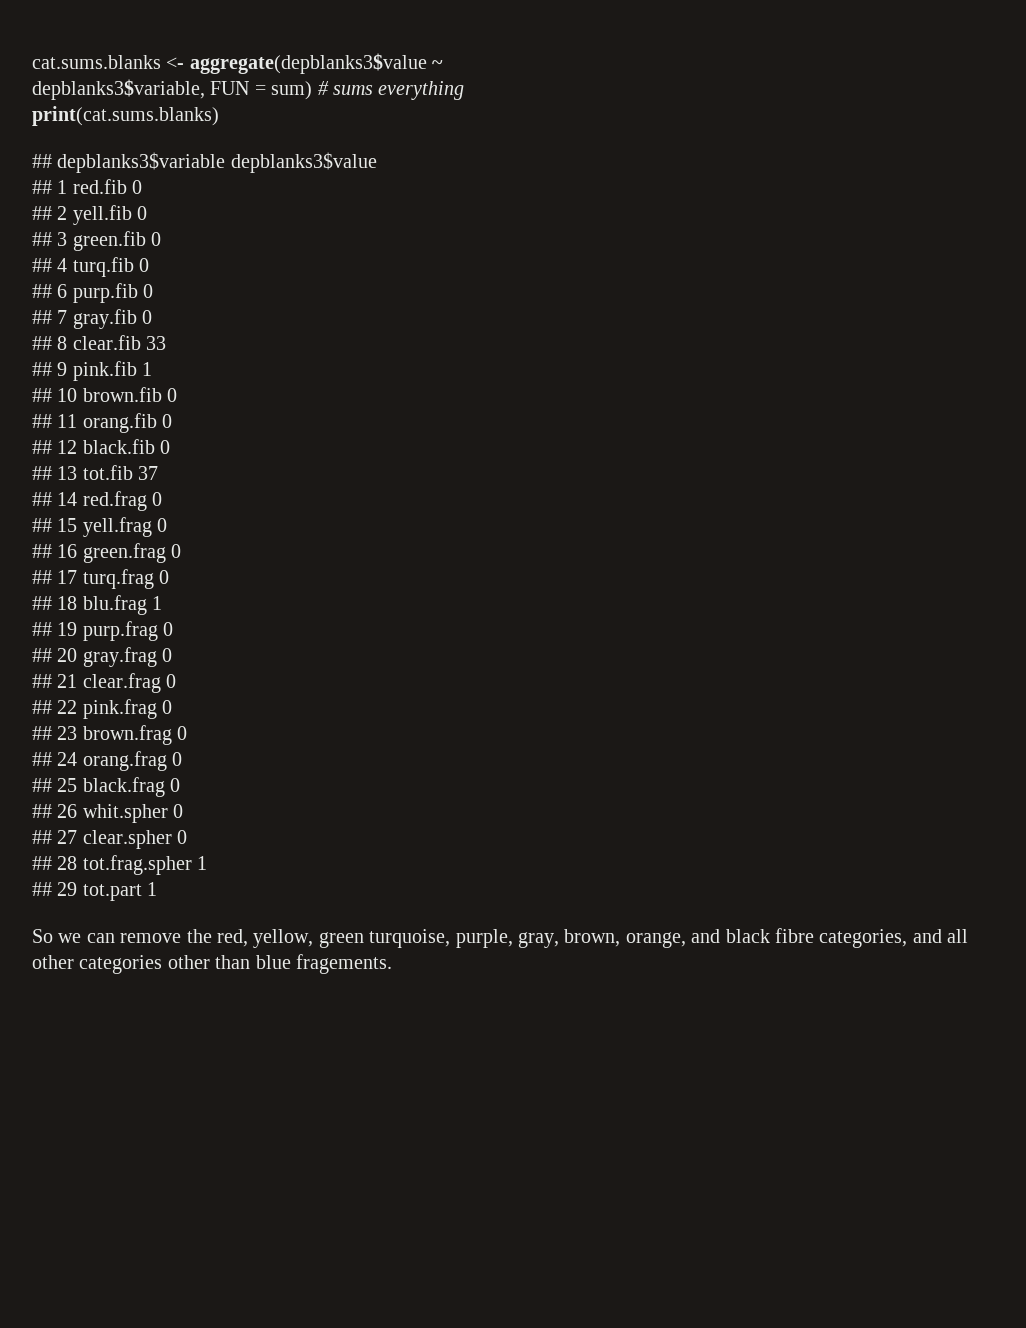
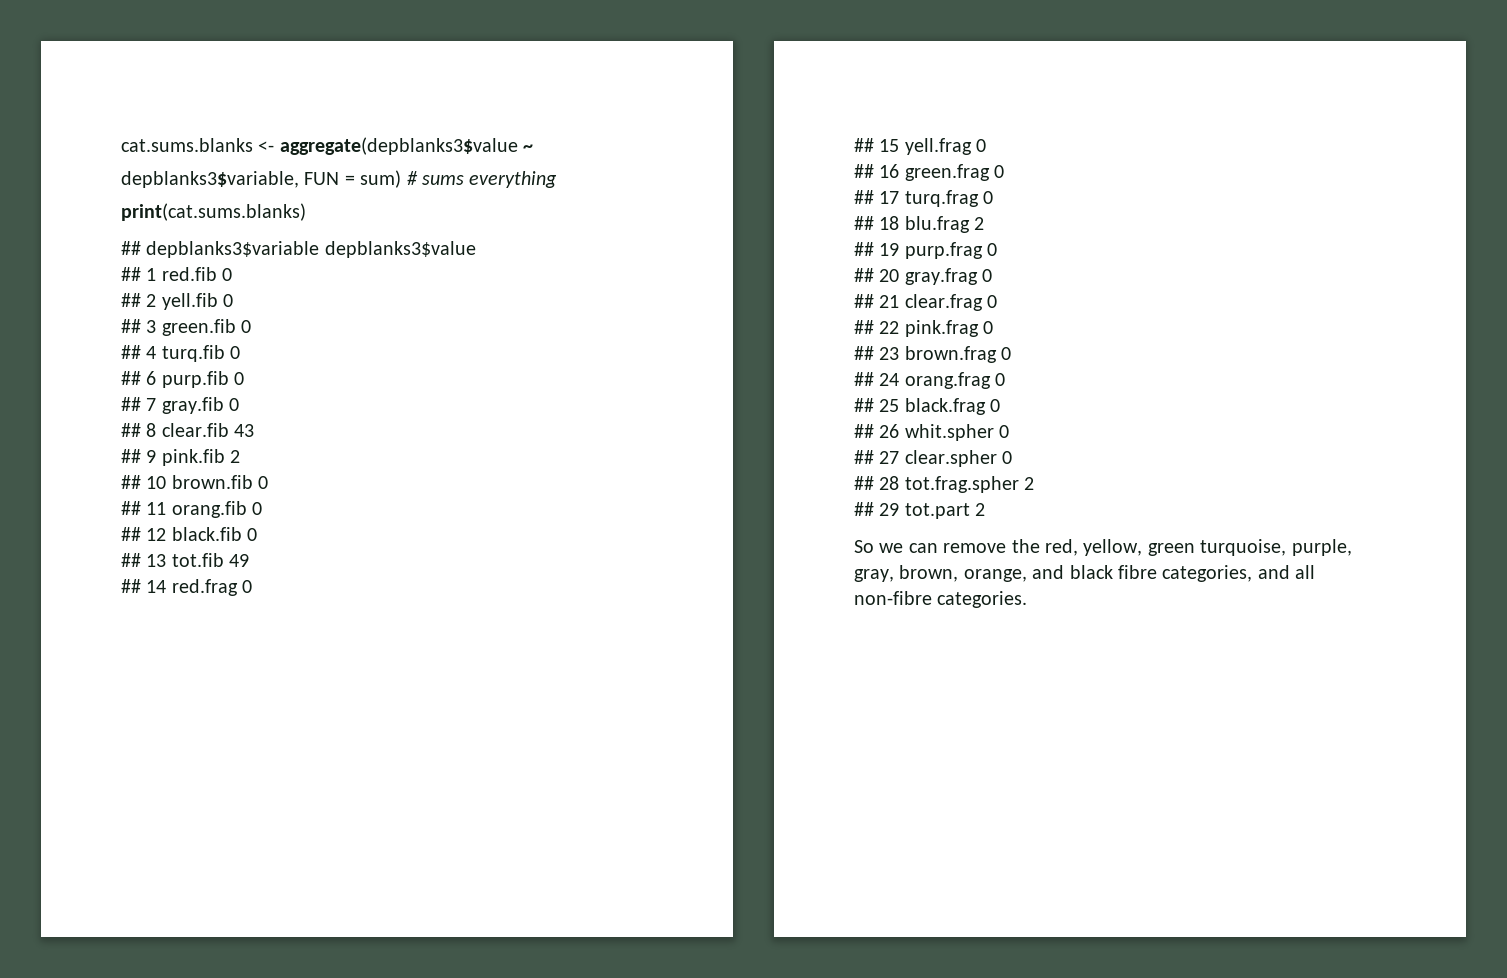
[146,336,167,350] 33 -> [234,424,255,437] 43
[142,362,153,376] 1 -> [230,450,241,463] 2
[138,466,159,480] 37 -> [229,554,250,567] 49
[152,596,163,610] 1 -> [974,217,985,230] 2
[197,856,208,870] 1 -> [1024,477,1035,490] 2
[147,882,158,896] 1 -> [975,503,986,516] 2
[32,954,392,974] other categories other than blue fragements. -> [854,591,1028,608] non-fibre categories.

